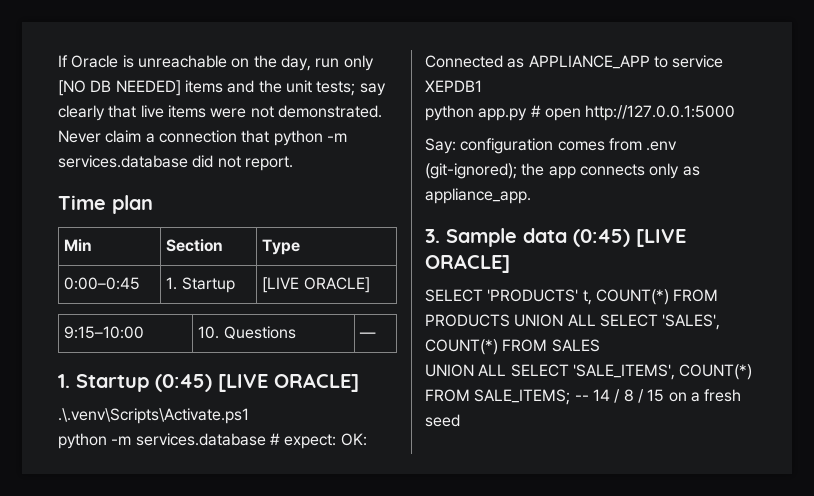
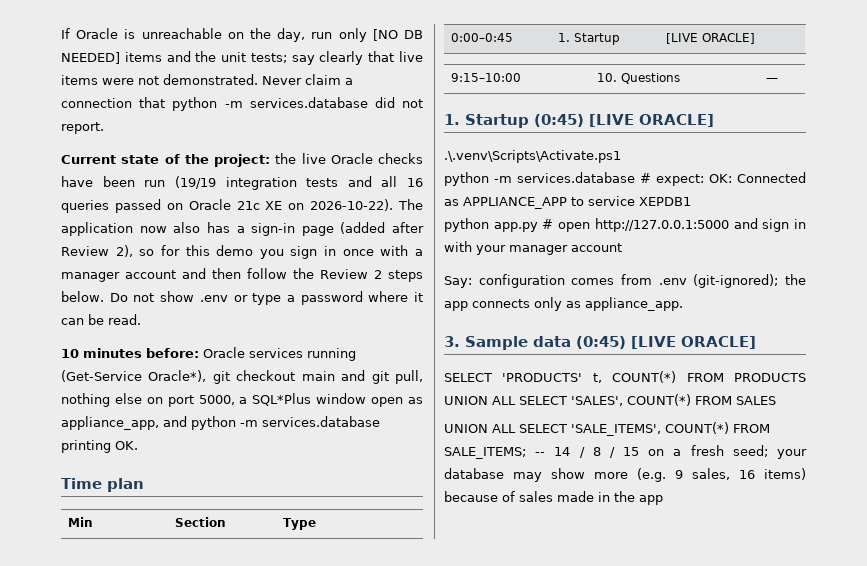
(293, 163) none -> [61,153,423,167] [61,176,423,190] [61,199,423,213] [61,222,424,236] [61,245,423,259] [61,268,423,282] [61,291,423,305] [61,314,141,325] [61,347,356,361] [61,370,423,384] [61,393,423,407] [61,416,380,430] [61,440,138,453] // Current state of the project: the live Oracle checks have been run (19/19 integration tests and all 16 queries passed on Oracle 21c XE on 2026-10-22). The application now also has a sign-in page (added after Review 2), so for this demo you sign in once with a manager account and then follow the Review 2 steps below. Do not show .env or type a password where it can be read. // 10 minutes before: Oracle services running (Get-Service Oracle*), git checkout main and git pull, nothing else on port 5000, a SQL*Plus window open as appliance_app, and python -m services.database printing OK.
(736, 113) none -> [733,218,806,232] [444,241,622,255] and sign in with your manager account
[425,414,460,427] seed -> [732,445,807,459] [444,468,806,482] [444,491,663,505] seed; your database may show more (e.g. 9 sales, 16 items) because of sales made in the app

